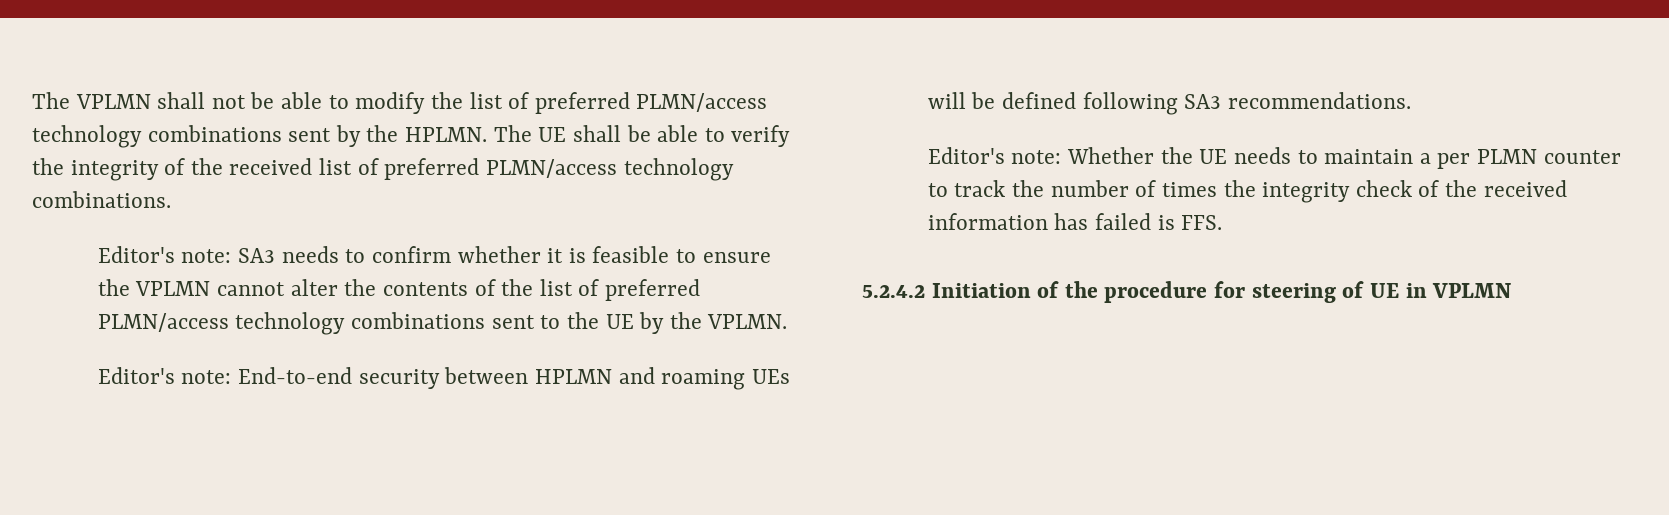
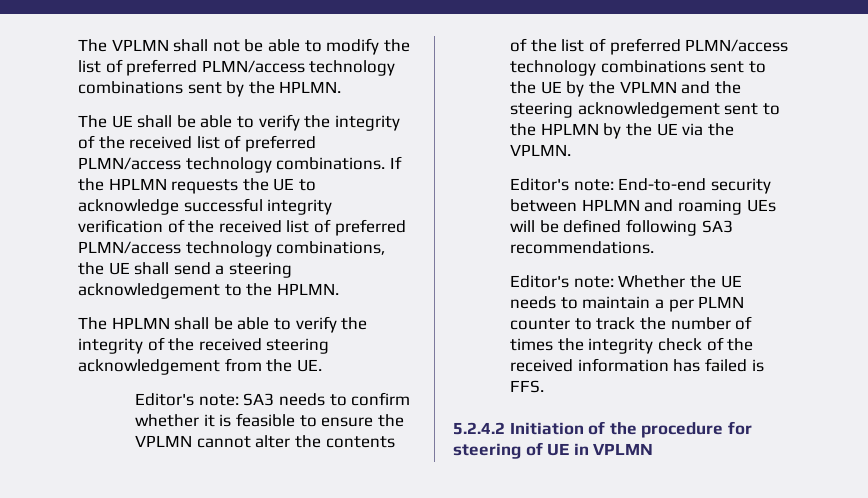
(488, 134) none -> (342, 87) //
(171, 199) none -> [389,156,402,169] [78,178,316,194] [78,198,333,215] [78,219,406,236] [78,241,386,257] [78,262,292,278] [78,283,339,299] [78,316,368,333] [78,337,330,354] [78,358,322,375] If the HPLMN requests the UE to acknowledge successful integrity verification of the received list of preferred PLMN/access technology combinations, the UE shall send a steering acknowledgement to the HPLMN. // The HPLMN shall be able to verify the integrity of the received steering acknowledgement from the UE.
(702, 320) none -> [619,81,741,94] [510,102,781,118] [510,123,734,139] VPLMN and the steering acknowledgement sent to the HPLMN by the UE via the

